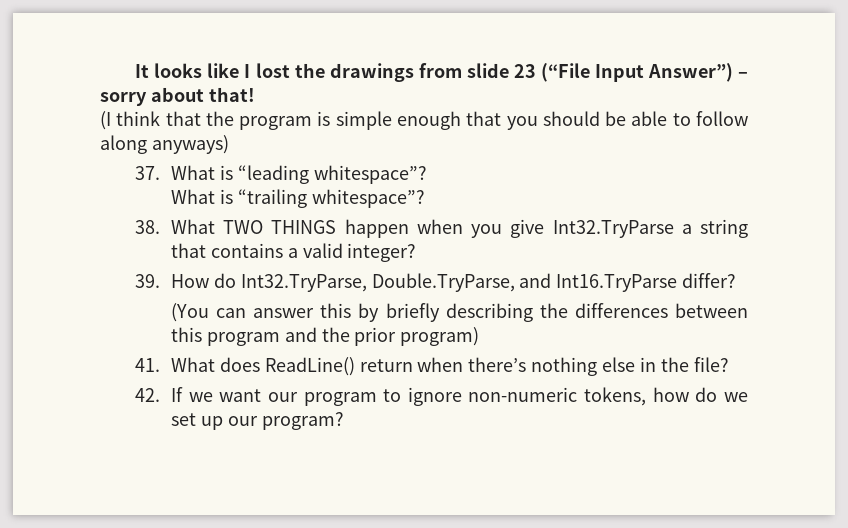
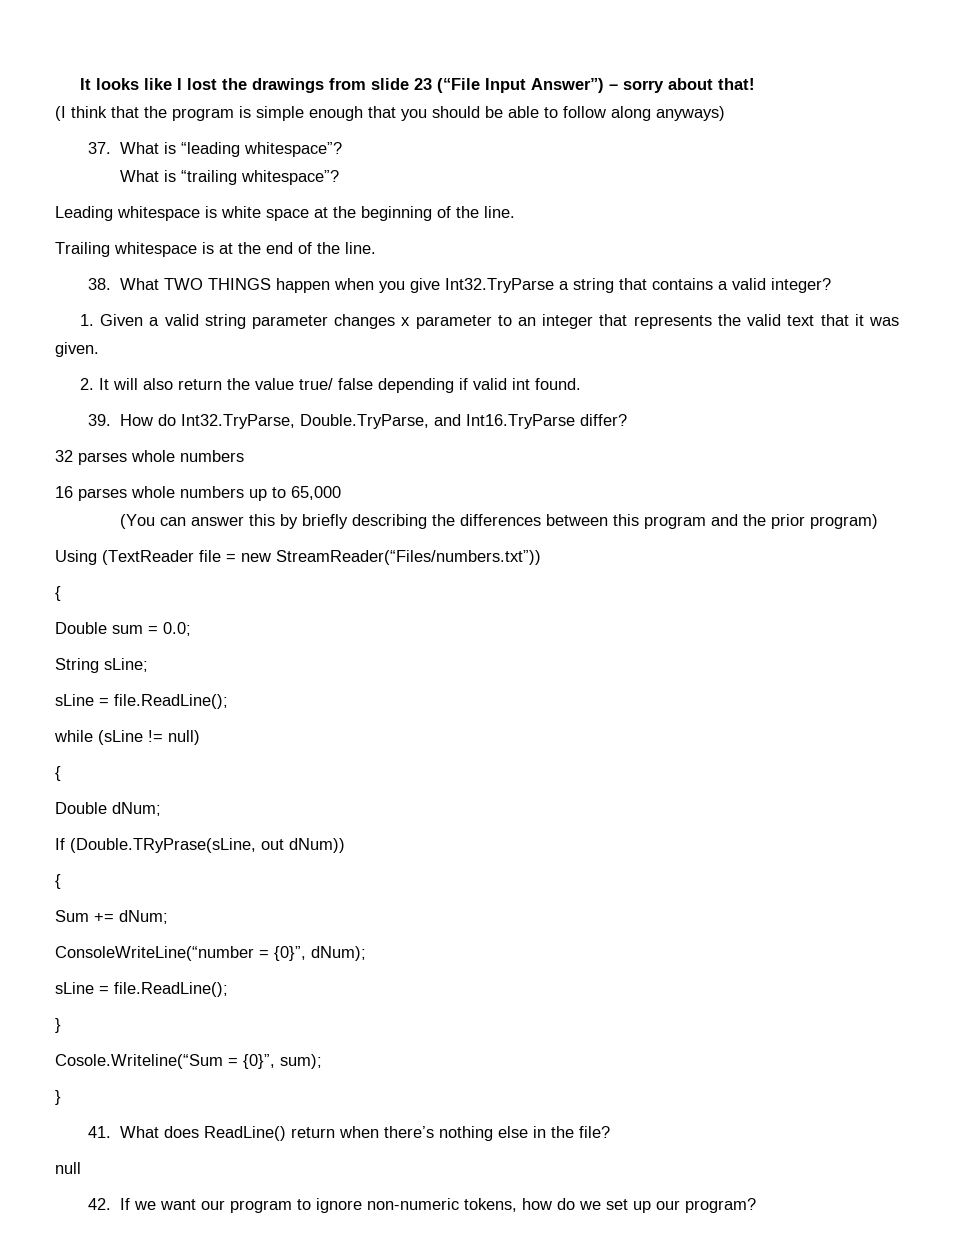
(425, 198) none -> [55,206,515,221] [55,242,376,257] // Leading whitespace is white space at the beginning of the line. // Trailing whitespace is at the end of the line.
(417, 252) none -> [79,314,900,329] [55,342,99,357] [79,378,581,393] // 1. Given a valid string parameter changes x parameter to an integer that represents the valid text that it was given. // 2. It will also return the value true/ false depending if valid int found.
(737, 280) none -> [55,450,244,465] [55,486,341,501] // 32 parses whole numbers // 16 parses whole numbers up to 65,000
(480, 336) none -> [55,550,541,565] [55,586,61,601] [55,622,191,636] [55,658,148,673] [55,694,228,709] [54,730,200,745] [55,766,61,781] [55,802,161,816] [55,838,345,853] [55,874,61,889] [55,910,168,924] [55,946,366,961] [55,982,228,997] [55,1018,61,1033] [55,1054,322,1069] [55,1090,61,1105] // Using (TextReader file = new StreamReader(“Files/numbers.txt”)) // { // Double sum = 0.0; // String sLine; // sLine = file.ReadLine(); // while (sLine != null) // { // Double dNum; // If (Double.TRyPrase(sLine, out dNum)) // { // Sum += dNum; // ConsoleWriteLine(“number = {0}”, dNum); // sLine = file.ReadLine(); // } // Cosole.Writeline(“Sum = {0}”, sum); // }
(729, 364) none -> [55,1162,81,1174] // null

